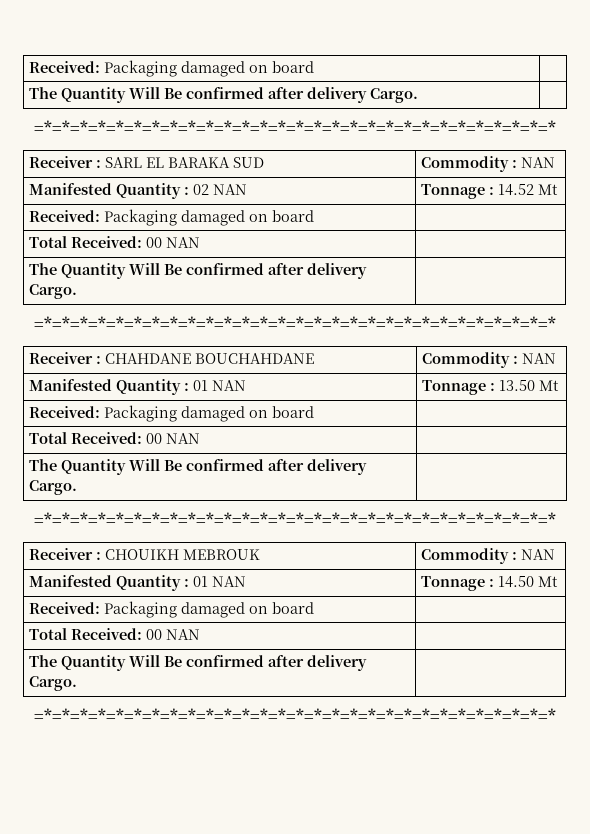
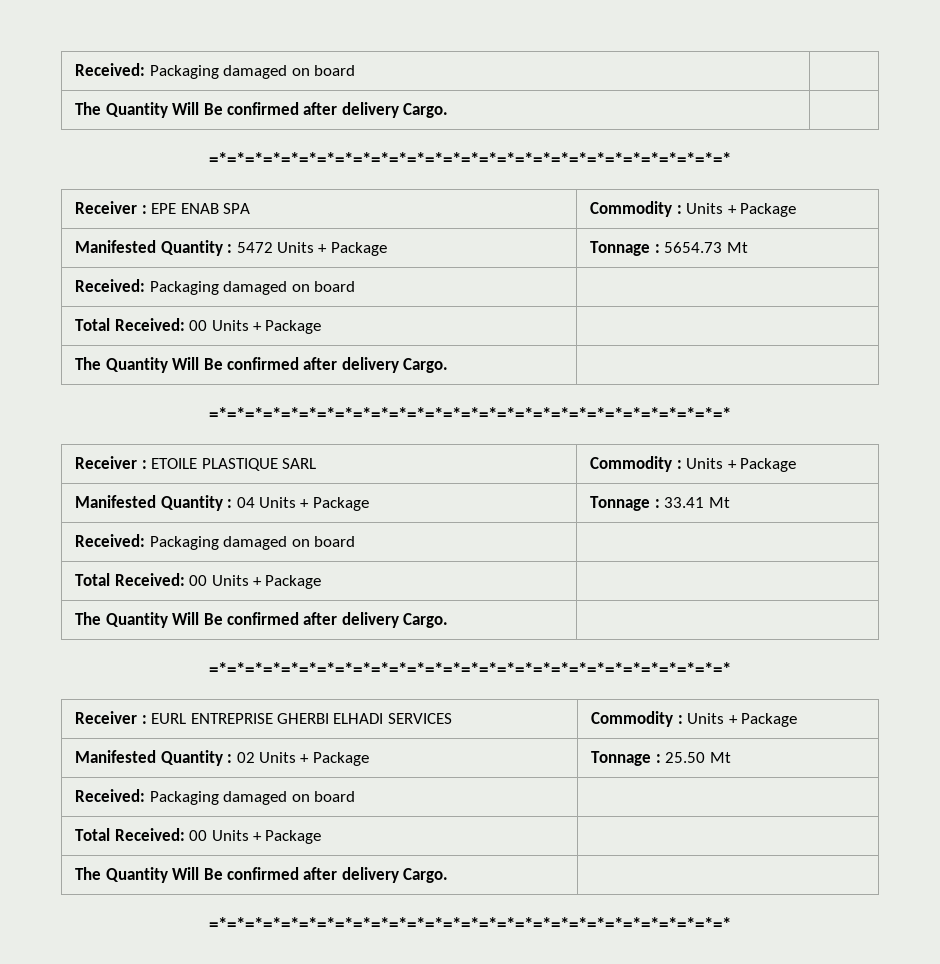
[105,157,265,168] [421,156,556,172] [29,183,248,199] [421,184,559,199] [29,209,315,226] [29,236,201,248] SARL EL BARAKA SUD | Commodity : NAN // Manifested Quantity : 02 NAN | Tonnage : 14.52 Mt // Received: Packaging damaged on board | // Total Received: 00 NAN -> [151,203,251,214] [590,201,797,217] [75,240,387,256] [590,241,748,256] [75,279,356,295] [75,318,322,334] EPE ENAB SPA | Commodity : Units + Package // Manifested Quantity : 5472 Units + Package | Tonnage : 5654.73 Mt // Received: Packaging damaged on board | // Total Received: 00 Units + Package
[105,353,315,364] [422,352,557,368] [29,379,247,395] [422,380,560,395] [29,405,315,422] [29,432,201,444] CHAHDANE BOUCHAHDANE | Commodity : NAN // Manifested Quantity : 01 NAN | Tonnage : 13.50 Mt // Received: Packaging damaged on board | // Total Received: 00 NAN -> [151,458,317,471] [590,456,797,472] [75,495,369,511] [590,496,730,511] [75,534,356,550] [75,573,322,589] ETOILE PLASTIQUE SARL | Commodity : Units + Package // Manifested Quantity : 04 Units + Package | Tonnage : 33.41 Mt // Received: Packaging damaged on board | // Total Received: 00 Units + Package
[105,549,261,560] [421,548,556,564] [29,575,247,591] [421,576,559,591] [29,601,315,618] [29,628,201,640] CHOUIKH MEBROUK | Commodity : NAN // Manifested Quantity : 01 NAN | Tonnage : 14.50 Mt // Received: Packaging damaged on board | // Total Received: 00 NAN -> [151,713,452,724] [591,711,798,727] [75,750,369,766] [591,751,731,766] [75,789,356,805] [75,828,322,844] EURL ENTREPRISE GHERBI ELHADI SERVICES | Commodity : Units + Package // Manifested Quantity : 02 Units + Package | Tonnage : 25.50 Mt // Received: Packaging damaged on board | // Total Received: 00 Units + Package

